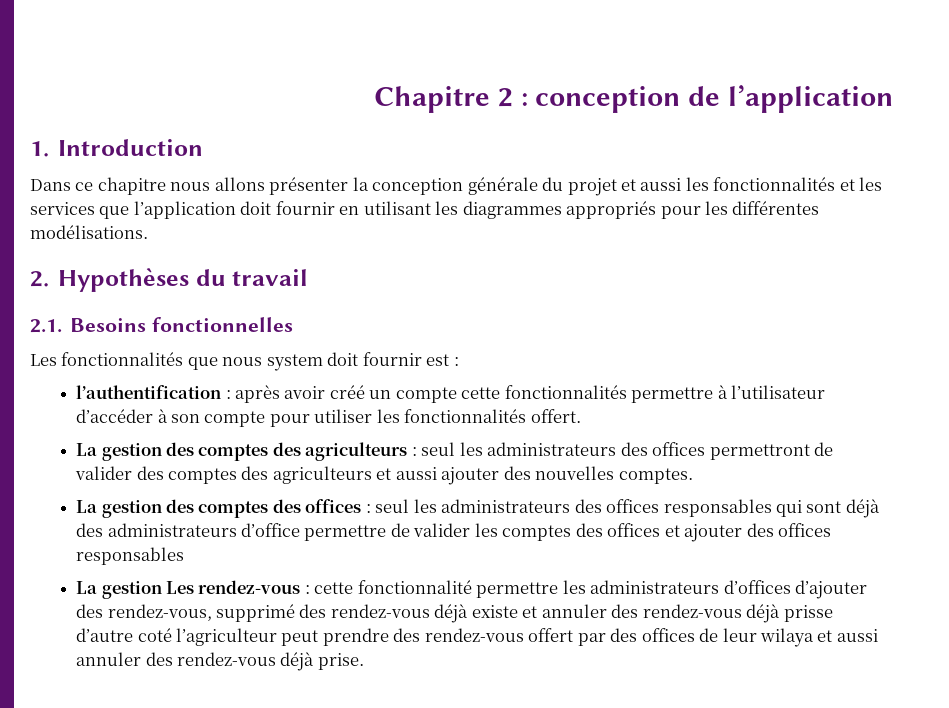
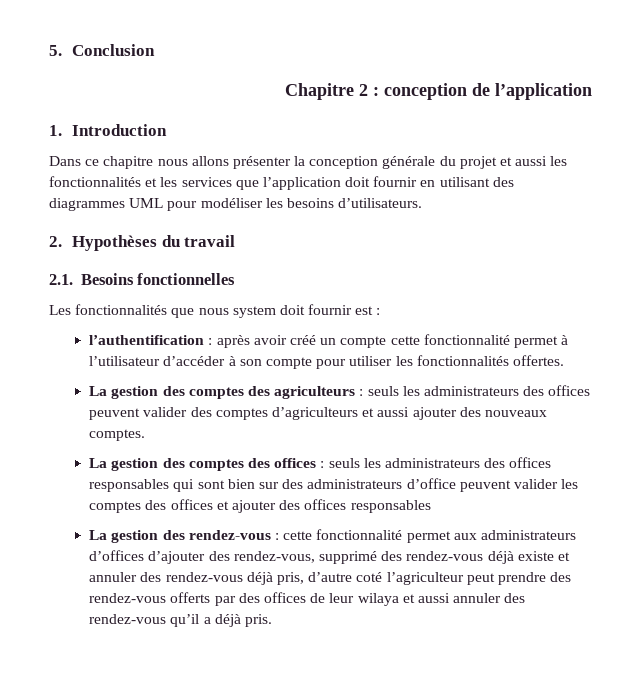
(373, 99) none -> [49,44,156,56] 5. Conclusion //
[435,201,820,219] [30,225,148,239] les diagrammes appropriés pour les différentes modélisations. -> [492,177,514,187] [49,198,423,211] des diagrammes UML pour modéliser les besoins d’utilisateurs.
[504,385,714,403] fonctionnalités permettre -> [423,334,558,348] fonctionnalité permet
[530,409,581,423] offert. -> [512,355,564,366] offertes.
[421,442,833,460] seul les administrateurs des offices permettront de -> [367,385,591,396] [89,408,141,420] seuls les administrateurs des offices peuvent
[241,466,372,484] des agriculteurs -> [271,407,358,420] d’agriculteurs
[535,466,615,480] nouvelles -> [484,410,547,417] nouveaux
[375,499,410,513] seul -> [328,458,360,468] seuls
[845,499,880,518] déjà -> [227,479,279,489] bien sur
[304,523,410,541] permettre de -> [459,480,511,492] peuvent
[165,581,194,594] Les -> [162,530,185,540] des
[476,580,586,598] permettre les -> [406,531,477,543] permet aux
[783,605,833,622] prisse -> [276,572,304,585] pris,
[528,628,574,642] offert -> [170,592,211,603] offerts
[280,652,364,671] déjà prise. -> [170,614,272,627] qu’il a déjà pris.

